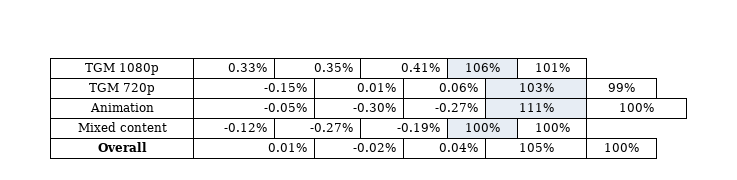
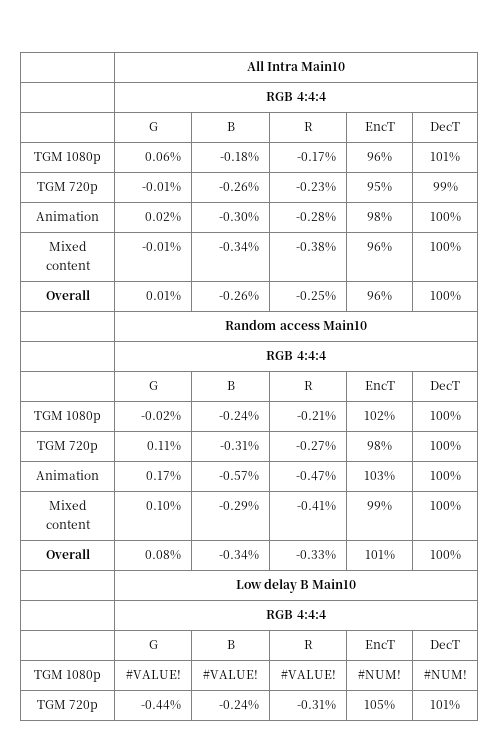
[85,63,159,75] [228,63,268,72] [314,63,354,72] [401,63,441,72] [465,63,500,72] TGM 1080p | 0.33% | 0.35% | 0.41% | 106% -> [246,61,346,71] [266,92,326,101] [148,122,158,131] [226,122,235,131] [303,122,313,131] [364,122,395,131] [430,122,460,131] [33,152,102,164] [145,152,182,162] [220,152,260,162] [297,152,337,162] [367,152,392,162] | All Intra Main10 // | RGB 4:4:4 // | G | B | R | EncT | DecT // TGM 1080p | 0.06% | -0.18% | -0.17% | 96%
[264,83,308,92] [357,83,397,92] [439,83,479,92] [518,83,554,92] -0.15% | 0.01% | 0.06% | 103% -> [142,182,182,192] [219,182,260,192] [296,182,337,192] [367,182,392,192] -0.01% | -0.26% | -0.23% | 95%
[264,103,308,112] -0.05% -> [145,212,182,222] 0.02%
[435,103,479,112] [518,103,554,112] [619,103,654,112] [77,122,167,132] [224,123,268,132] [310,123,354,132] [397,123,441,132] [465,123,500,132] -0.27% | 111% | 100% // Mixed content | -0.12% | -0.27% | -0.19% | 100% -> [296,212,337,222] [367,212,392,222] [429,212,461,222] [48,241,87,251] [45,261,91,270] [142,242,182,252] [219,242,260,252] [296,242,337,252] [367,242,392,252] -0.28% | 98% | 100% // Mixed content | -0.01% | -0.34% | -0.38% | 96%
[353,143,397,152] [439,143,479,152] -0.02% | 0.04% -> [219,291,260,301] [296,291,337,301] [367,291,392,301] [429,291,461,301] [225,319,367,330] [266,351,326,360] [148,381,158,390] [226,381,235,390] [303,381,313,390] [364,381,395,390] [430,381,460,390] [33,411,102,423] [141,411,182,421] [219,411,260,421] [297,411,337,421] [364,411,395,421] [429,411,461,421] [36,441,99,453] [147,441,182,451] [220,441,260,451] [296,441,337,451] [367,441,392,451] [429,441,461,451] [36,470,99,480] [146,471,182,481] [219,471,260,481] [296,471,337,481] [364,471,395,481] [429,471,461,481] [48,500,87,510] [45,520,91,529] [146,501,182,511] [219,501,260,511] [297,501,337,511] [367,501,392,511] [429,501,461,511] [45,549,90,559] [145,550,182,560] [219,550,260,560] [296,550,337,560] [364,550,395,560] [429,550,461,560] [235,578,357,593] [266,610,326,619] [148,640,158,649] [226,640,235,649] [303,640,313,649] [364,640,395,649] [430,640,460,649] [33,670,102,682] [125,669,181,679] [203,669,258,679] [280,669,336,679] [358,669,401,679] [423,669,467,679] [36,700,99,712] [141,700,182,710] [219,700,260,710] [297,700,337,710] -0.26% | -0.25% | 96% | 100% // | Random access Main10 // | RGB 4:4:4 // | G | B | R | EncT | DecT // TGM 1080p | -0.02% | -0.24% | -0.21% | 102% | 100% // TGM 720p | 0.11% | -0.31% | -0.27% | 98% | 100% // Animation | 0.17% | -0.57% | -0.47% | 103% | 100% // Mixed content | 0.10% | -0.29% | -0.41% | 99% | 100% // Overall | 0.08% | -0.34% | -0.33% | 101% | 100% // | Low delay B Main10 // | RGB 4:4:4 // | G | B | R | EncT | DecT // TGM 1080p | #VALUE! | #VALUE! | #VALUE! | #NUM! | #NUM! // TGM 720p | -0.44% | -0.24% | -0.31%
[604,143,639,152] 100% -> [430,700,460,710] 101%

